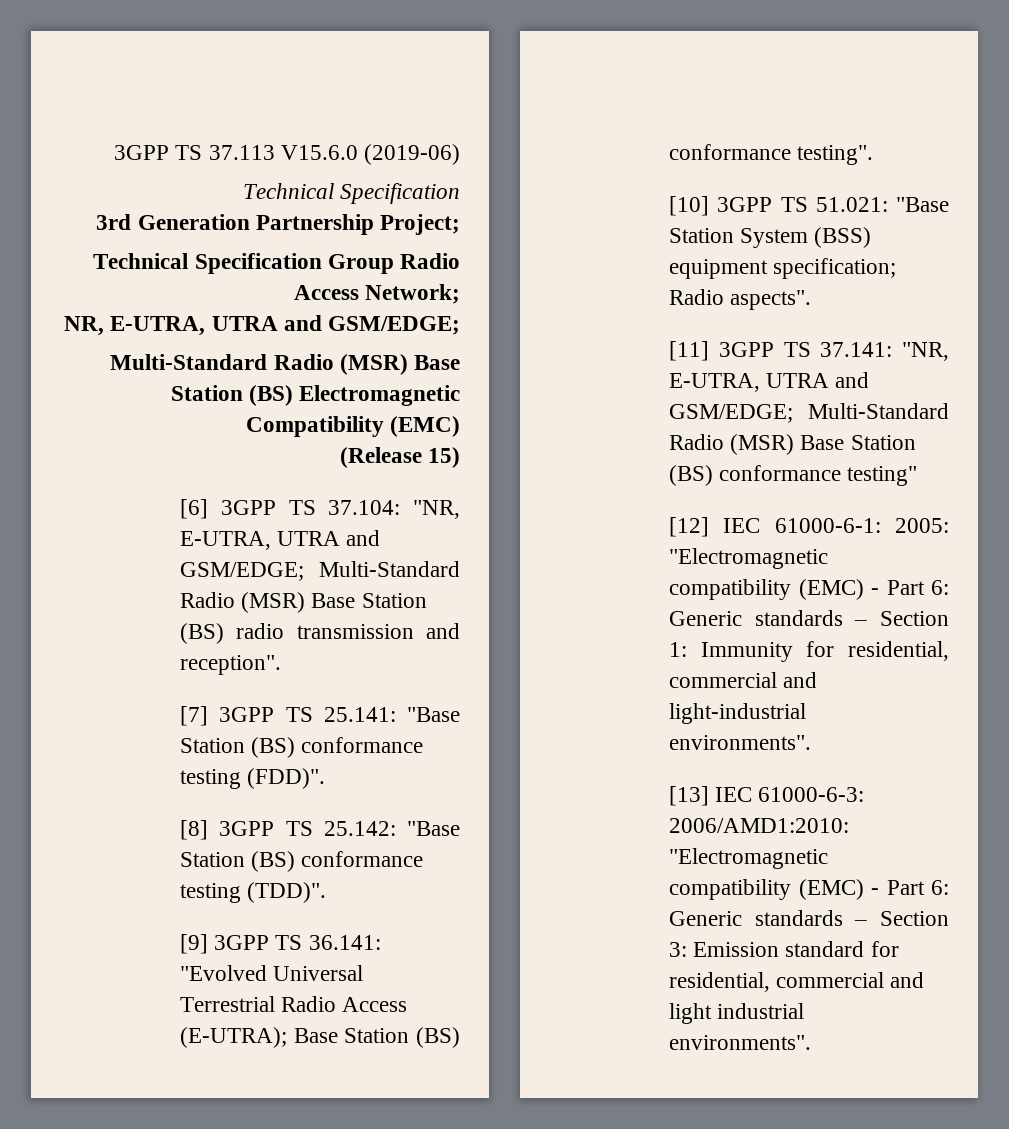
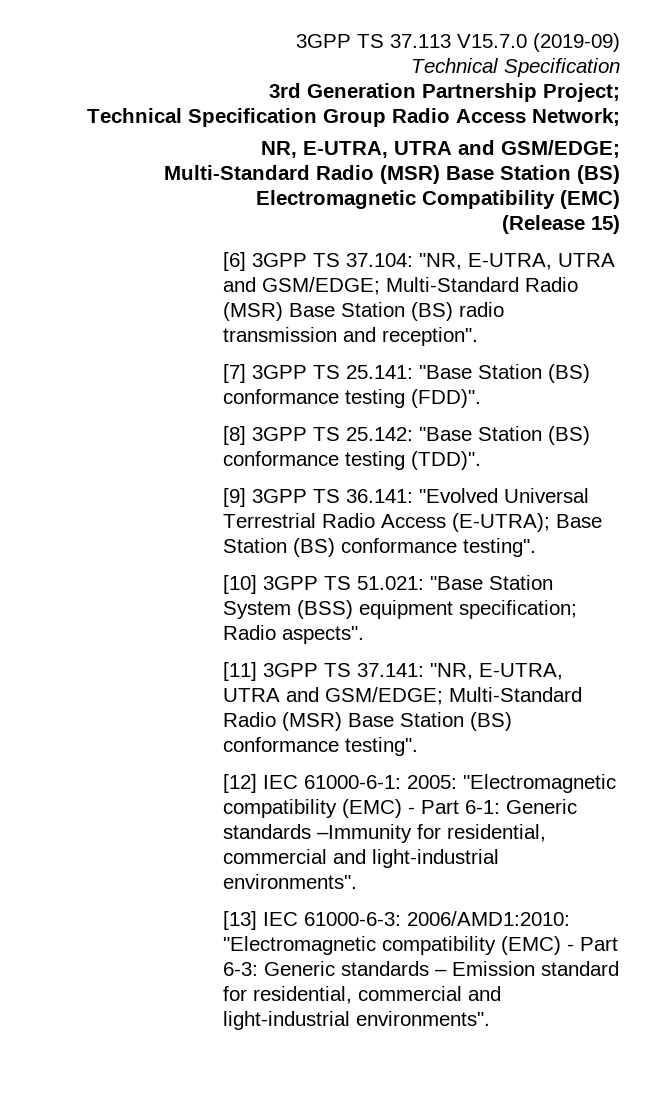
[280,144,460,165] V15.6.0 (2019-06) -> [457,33,620,52] V15.7.0 (2019-09)
[847,466,918,486] testing" -> [345,737,419,756] testing".
[931,580,949,595] [669,610,949,626] [669,642,793,662] 6: Generic standards – Section 1: Immunity -> [465,799,578,814] [223,824,413,843] 6-1: Generic standards –Immunity
[931,880,949,895] [669,910,949,926] [669,942,687,957] 6: Generic standards – Section 3: -> [223,961,448,976] 6-3: Generic standards –
[669,1003,805,1024] light industrial -> [223,1011,351,1030] light-industrial

